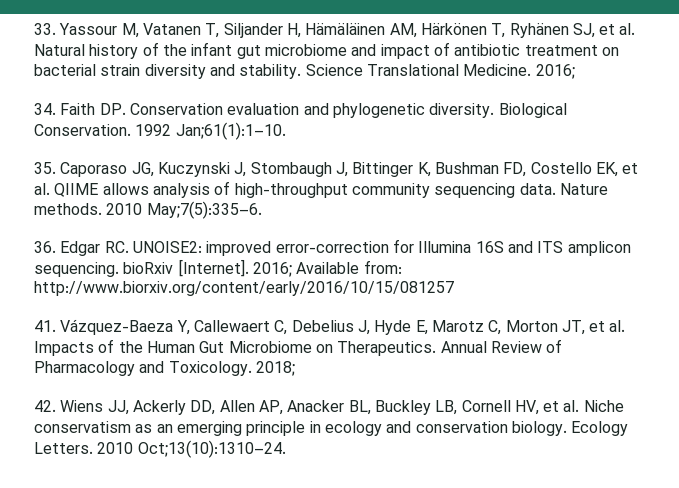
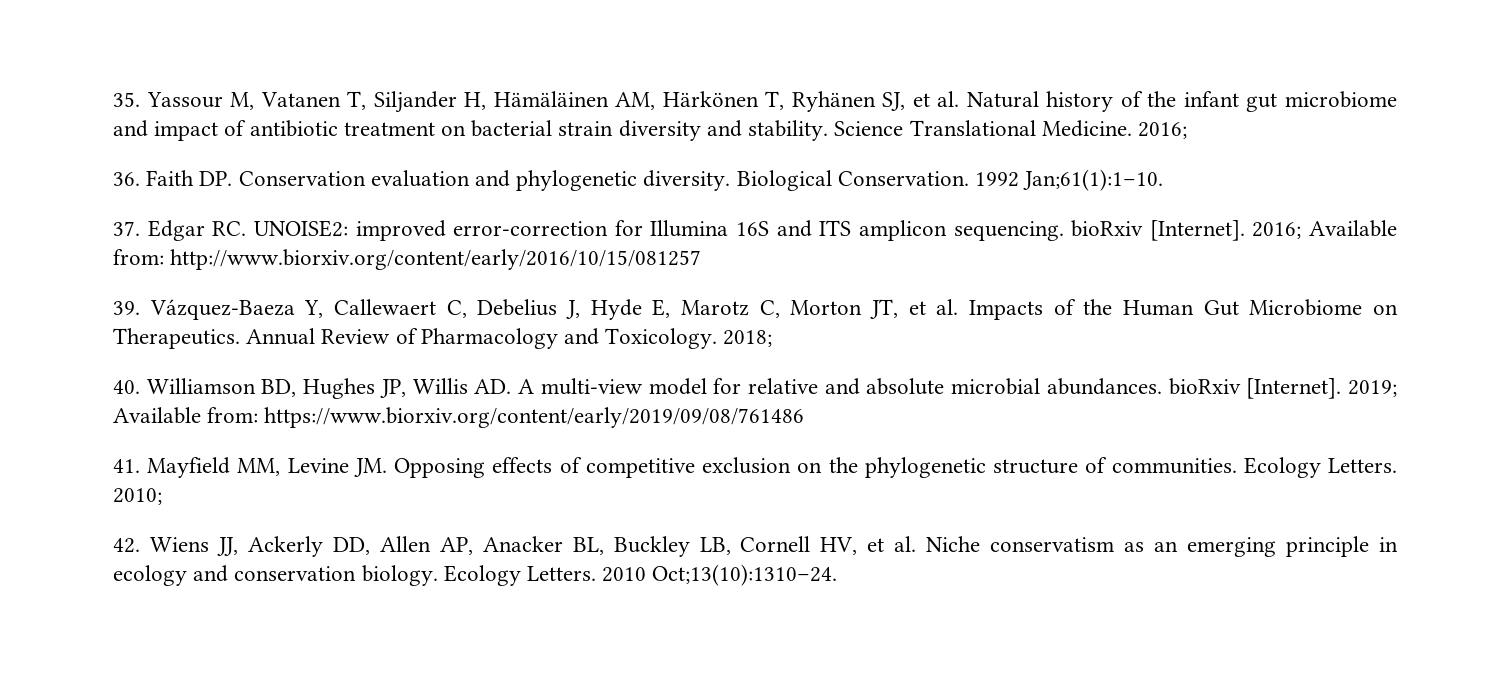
[34,23,56,35] 33. -> [113,92,140,107] 35.
[34,103,56,115] 34. -> [113,172,140,186] 36.
[34,162,639,177] [34,181,608,198] [34,201,262,219] [34,241,56,253] 35. Caporaso JG, Kuczynski J, Stombaugh J, Bittinger K, Bushman FD, Costello EK, et al. QIIME allows analysis of high-throughput community sequencing data. Nature methods. 2010 May;7(5):335–6. // 36. -> [113,221,140,236] 37.
[34,320,56,332] 41. -> [113,301,140,315] 39.
(295, 368) none -> [113,378,1397,399] [113,407,805,428] [113,457,1397,478] [113,488,162,505] // 40. Williamson BD, Hughes JP, Willis AD. A multi-view model for relative and absolute microbial abundances. bioRxiv [Internet]. 2019; Available from: https://www.biorxiv.org/content/early/2019/09/08/761486 // 41. Mayfield MM, Levine JM. Opposing effects of competitive exclusion on the phylogenetic structure of communities. Ecology Letters. 2010;

